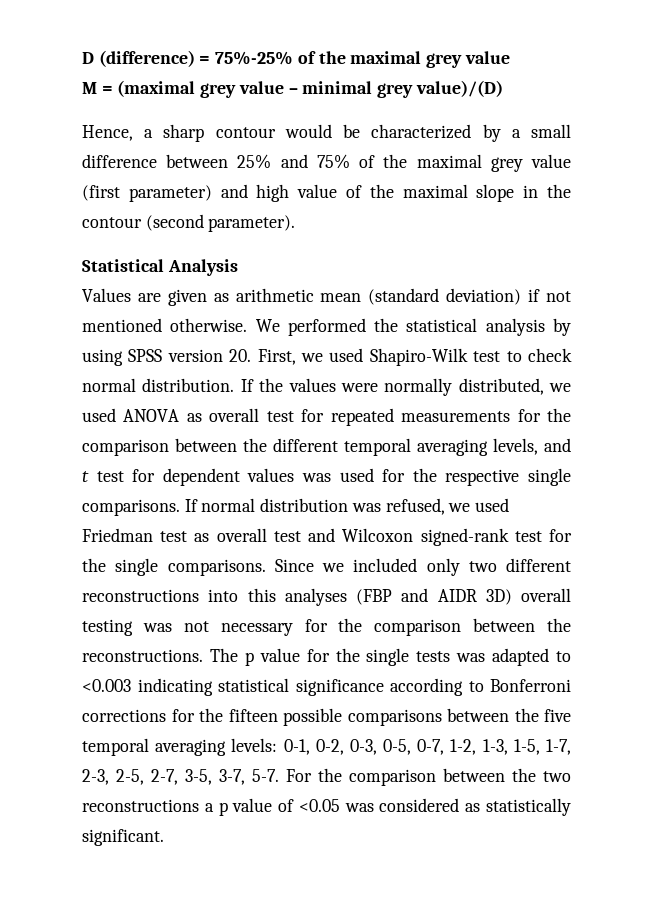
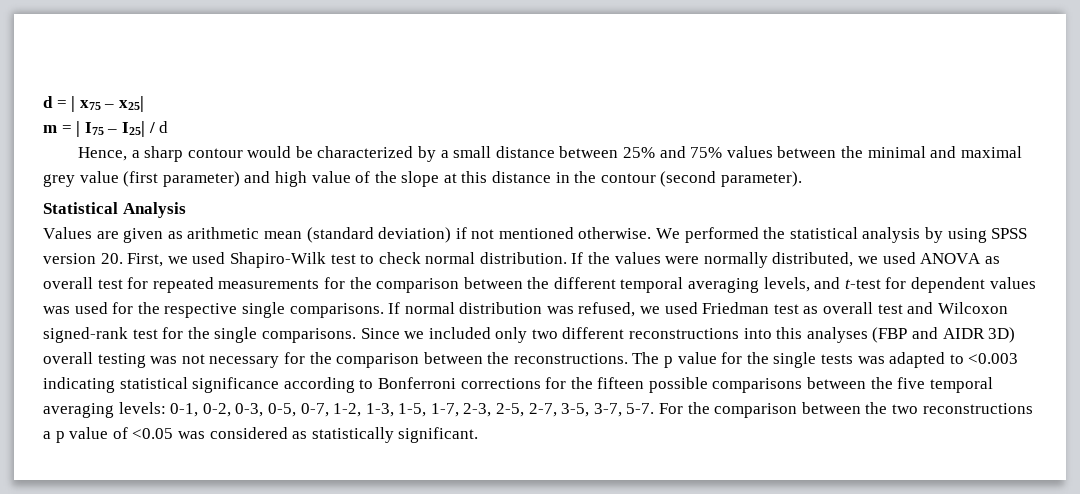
[82,50,510,68] [82,80,503,98] D (difference) = 75%-25% of the maximal grey value // M = (maximal grey value – minimal grey value)/(D) -> [43,96,144,112] [43,121,169,137] d = | x75 – x25| // m = | I75 – I25| / d
[82,154,157,168] difference -> [495,146,555,158] distance
[359,154,408,168] of the -> [726,146,957,158] values between the minimal and
[402,184,515,202] maximal slope -> [401,171,552,187] slope at this distance
[82,471,124,482] t test -> [844,279,881,289] t-test

